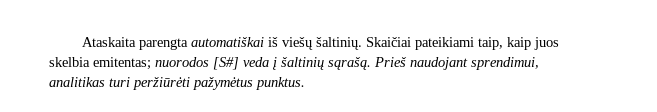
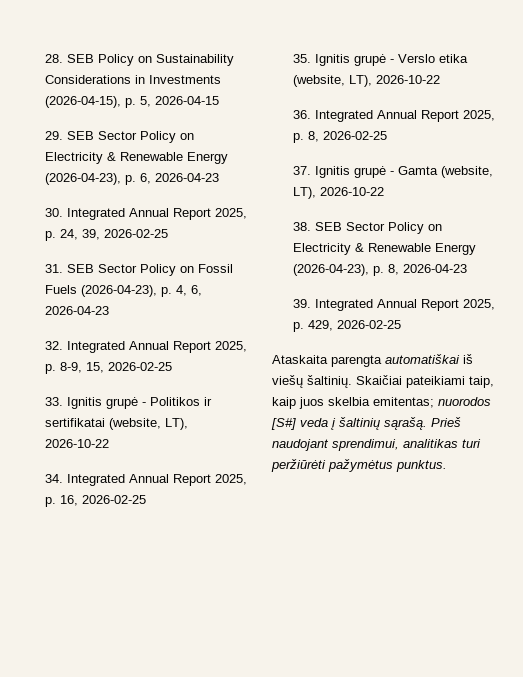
(82, 42) none -> [44,54,234,66] [44,75,221,84] [44,96,219,108] [44,131,194,143] [44,152,228,164] [44,173,219,185] [44,208,247,220] [44,229,168,241] [44,264,233,276] [44,285,202,297] [44,306,109,315] [44,341,247,353] [44,362,172,374] [44,397,212,409] [44,418,188,430] [44,439,109,448] [44,474,247,486] [44,495,146,507] [292,54,468,66] [292,75,440,87] [292,110,495,122] [292,131,387,143] [292,166,493,178] [292,187,384,199] [292,222,442,234] [292,243,476,255] [292,264,467,276] [292,299,495,311] [292,320,401,332] 28. SEB Policy on Sustainability Considerations in Investments (2026-04-15), p. 5, 2026-04-15 // 29. SEB Sector Policy on Electricity & Renewable Energy (2026-04-23), p. 6, 2026-04-23 // 30. Integrated Annual Report 2025, p. 24, 39, 2026-02-25 // 31. SEB Sector Policy on Fossil Fuels (2026-04-23), p. 4, 6, 2026-04-23 // 32. Integrated Annual Report 2025, p. 8-9, 15, 2026-02-25 // 33. Ignitis grupė - Politikos ir sertifikatai (website, LT), 2026-10-22 // 34. Integrated Annual Report 2025, p. 16, 2026-02-25 // 35. Ignitis grupė - Verslo etika (website, LT), 2026-10-22 // 36. Integrated Annual Report 2025, p. 8, 2026-02-25 // 37. Ignitis grupė - Gamta (website, LT), 2026-10-22 // 38. SEB Sector Policy on Electricity & Renewable Energy (2026-04-23), p. 8, 2026-04-23 // 39. Integrated Annual Report 2025, p. 429, 2026-02-25 //

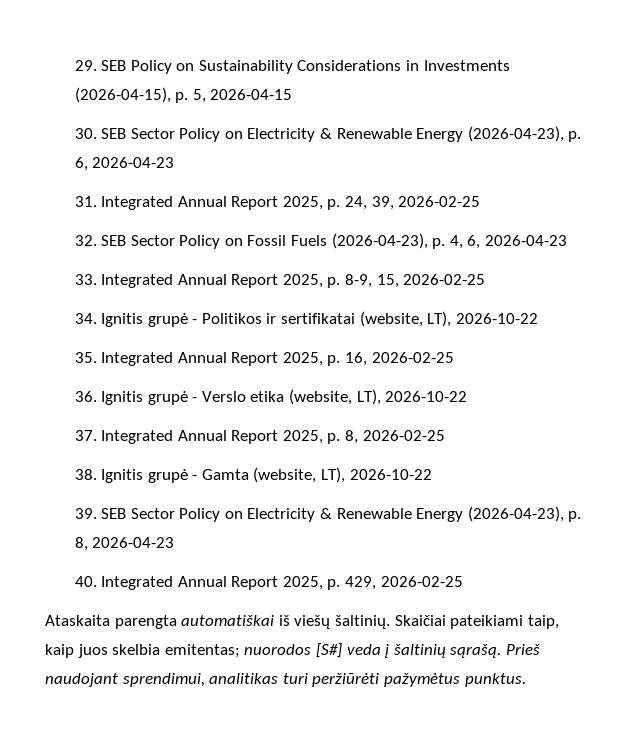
[44,54,63,63] 28. -> [74,60,97,71] 29.
[44,131,63,140] 29. -> [74,128,97,139] 30.
[44,208,63,217] 30. -> [74,196,97,207] 31.
[44,264,63,273] 31. -> [74,235,97,246] 32.
[44,341,63,350] 32. -> [74,274,97,285] 33.
[44,397,63,406] 33. -> [74,313,97,324] 34.
[44,474,63,483] 34. -> [74,352,97,363] 35.
[292,54,311,63] 35. -> [74,391,97,402] 36.
[292,110,311,119] 36. -> [74,430,97,441] 37.
[292,166,311,175] 37. -> [74,469,97,480] 38.
[292,222,311,231] 38. -> [74,508,97,519] 39.
[292,299,311,308] 39. -> [74,576,97,587] 40.

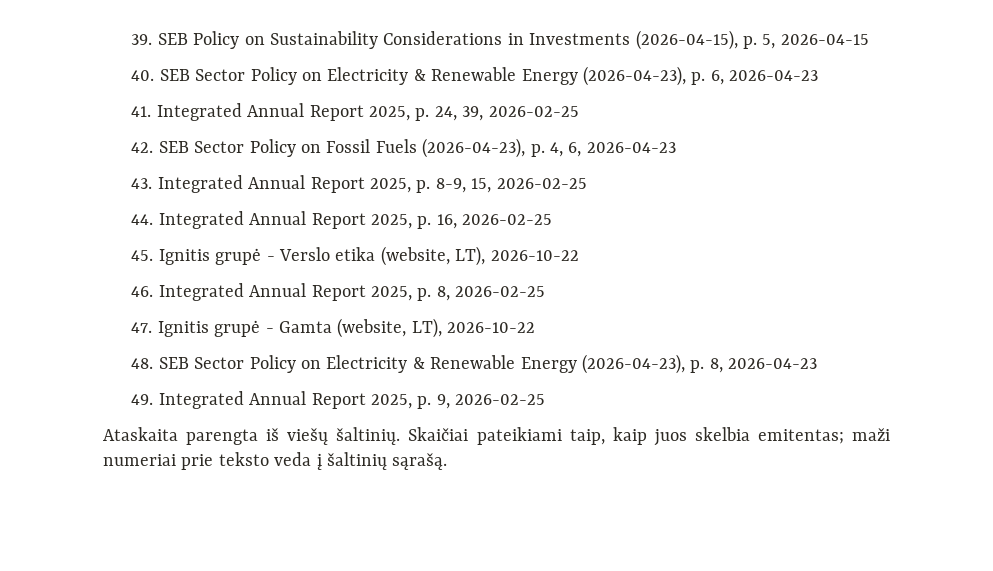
[74,60,97,71] 29. -> [131,34,153,45] 39.
[74,128,97,139] 30. -> [131,70,155,81] 40.
[74,196,97,207] 31. -> [131,106,152,117] 41.
[74,235,97,246] 32. -> [131,142,154,153] 42.
[74,274,97,285] 33. -> [131,178,153,189] 43.
[74,311,538,327] [74,352,97,363] 34. Ignitis grupė - Politikos ir sertifikatai (website, LT), 2026-10-22 // 35. -> [131,214,154,225] 44.
[74,391,97,402] 36. -> [131,250,154,261] 45.
[74,430,97,441] 37. -> [131,286,154,297] 46.
[74,469,97,480] 38. -> [131,322,153,333] 47.
[74,508,97,519] 39. -> [131,358,154,369] 48.
[74,576,377,590] 40. Integrated Annual Report 2025, p. 429, -> [131,391,450,409] 49. Integrated Annual Report 2025, p. 9,
[181,615,275,626] automatiškai -> (259, 437) none
[244,643,540,658] [45,673,526,687] nuorodos [S#] veda į šaltinių sąrašą. Prieš naudojant sprendimui, analitikas turi peržiūrėti pažymėtus punktus. -> [852,428,890,441] [103,452,448,470] maži numeriai prie teksto veda į šaltinių sąrašą.

